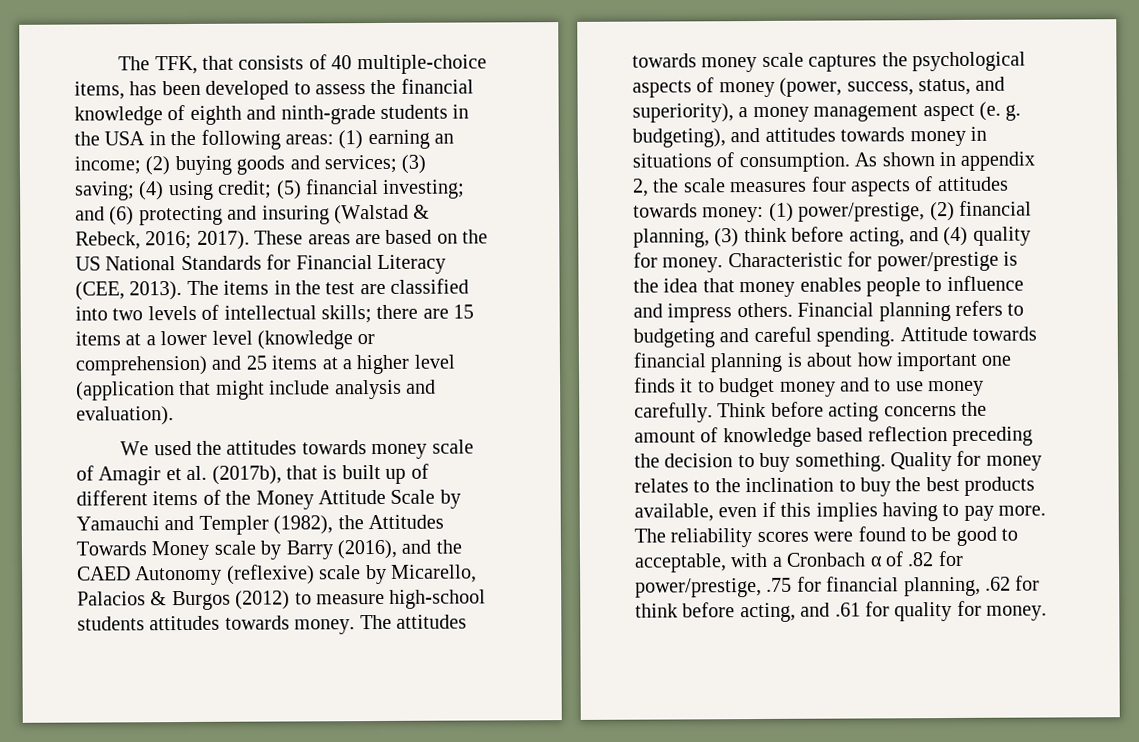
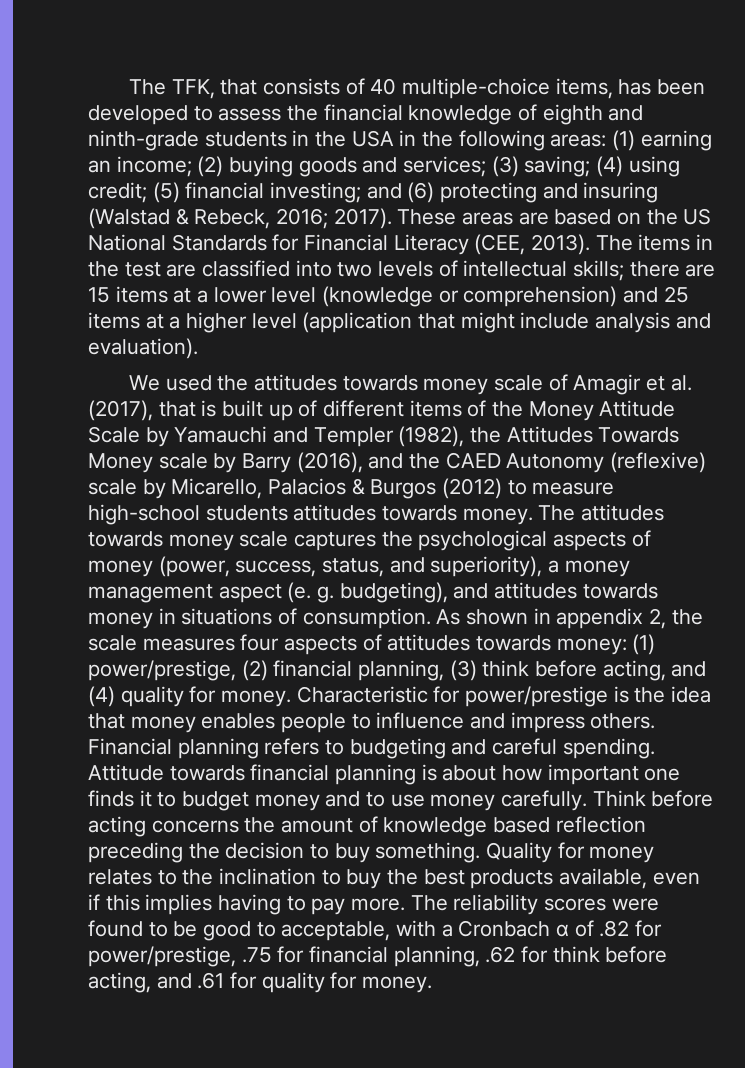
[211,465,282,485] (2017b), -> [88,400,153,421] (2017),

